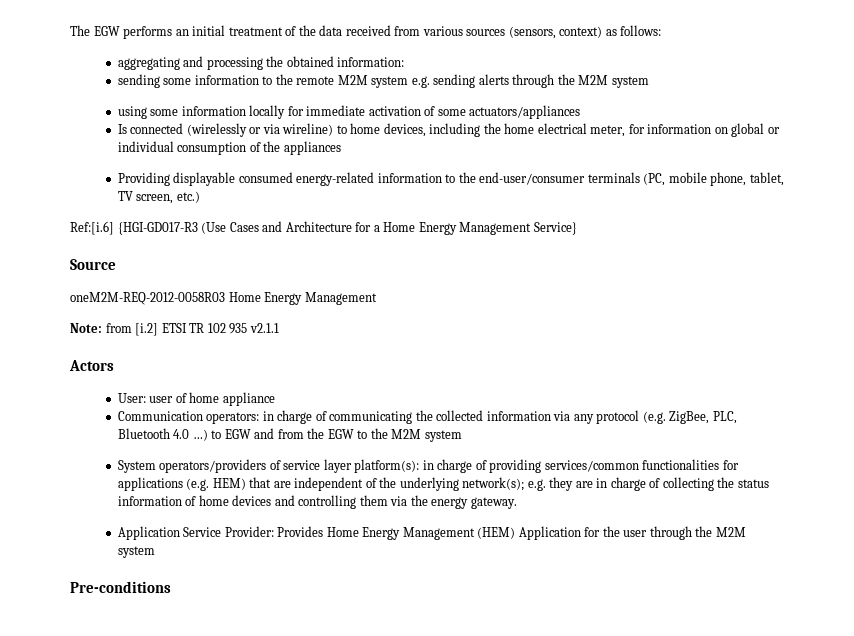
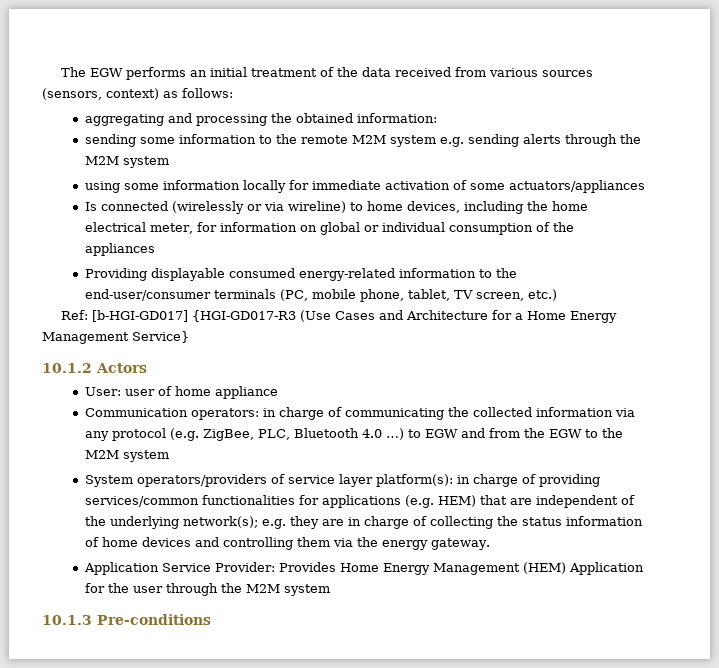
[70,221,114,235] Ref:[i.6] -> [60,310,188,322] Ref: [b-HGI-GD017]
[70,259,116,270] [70,292,377,305] [70,323,279,336] Source // oneM2M-REQ-2012-0058R03 Home Energy Management // Note: from [i.2] ETSI TR 102 935 v2.1.1 // -> [42,363,92,373] 10.1.2
(155, 552) none -> [42,615,92,625] 10.1.3

